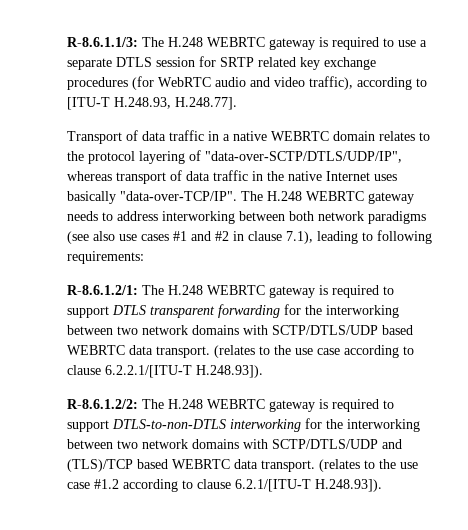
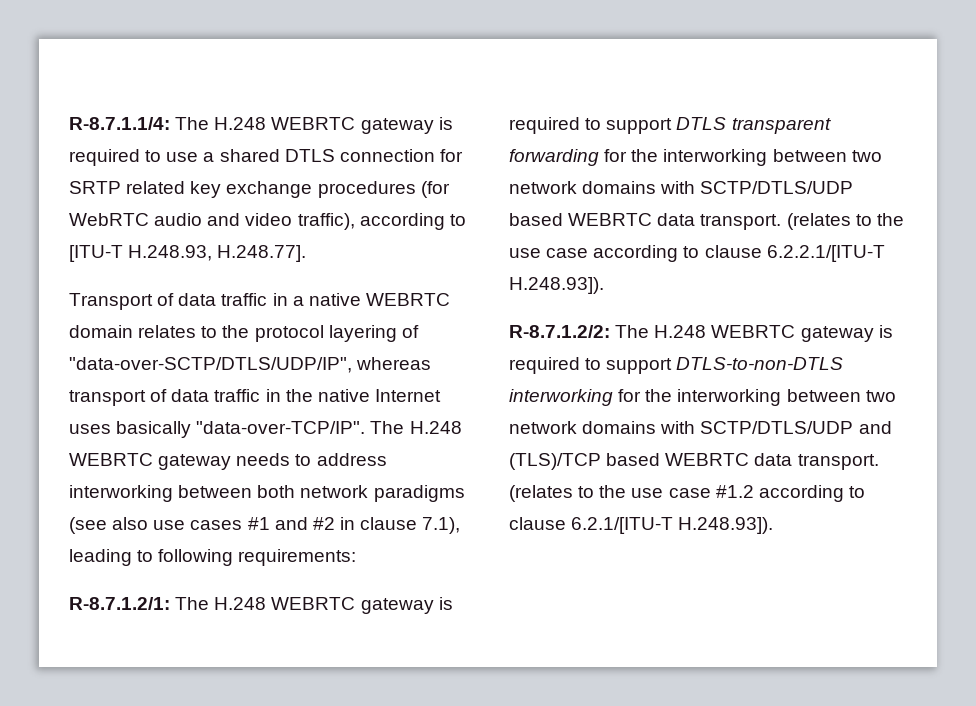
[67,37,138,47] R-8.6.1.1/3: -> [69,117,170,130] R-8.7.1.1/4:
[67,57,195,70] separate DTLS session -> [219,149,435,162] shared DTLS connection
[67,285,138,295] R-8.6.1.2/1: -> [69,597,170,610] R-8.7.1.2/1:
[67,399,138,409] R-8.6.1.2/2: -> [509,325,610,338] R-8.7.1.2/2:

